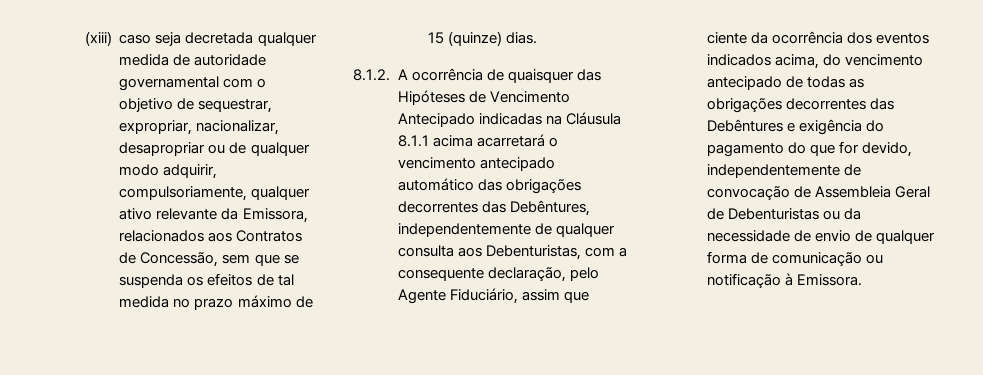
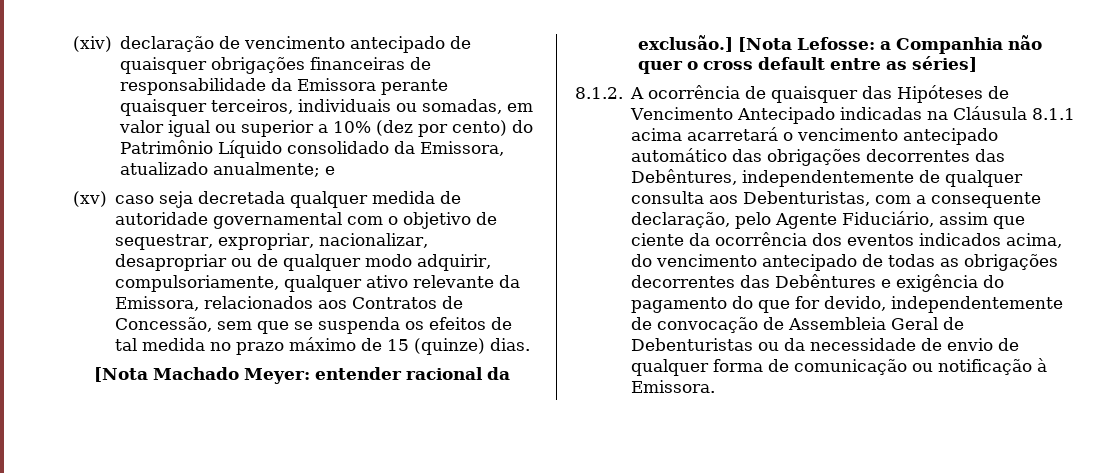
[84,31,112,46] (xiii) -> [72,36,472,53] [120,57,432,74] [120,78,449,95] [120,99,534,116] [119,120,534,137] [120,140,505,158] [120,162,336,177] [72,191,107,207] (xiv) declaração de vencimento antecipado de quaisquer obrigações financeiras de responsabilidade da Emissora perante quaisquer terceiros, individuais ou somadas, em valor igual ou superior a 10% (dez por cento) do Patrimônio Líquido consolidado da Emissora, atualizado anualmente; e // (xv)
(538, 38) none -> [93,367,510,384] [637,35,1042,54] [637,56,977,74] // [Nota Machado Meyer: entender racional da exclusão.] [Nota Lefosse: a Companhia não quer o cross default entre as séries]

